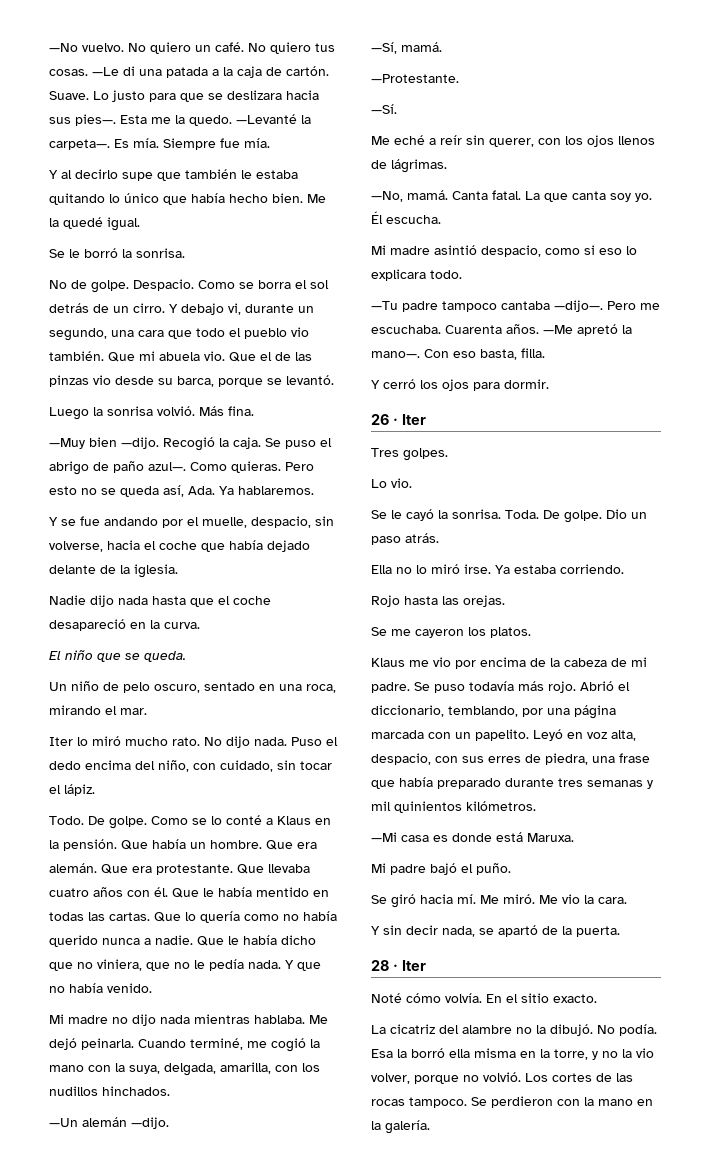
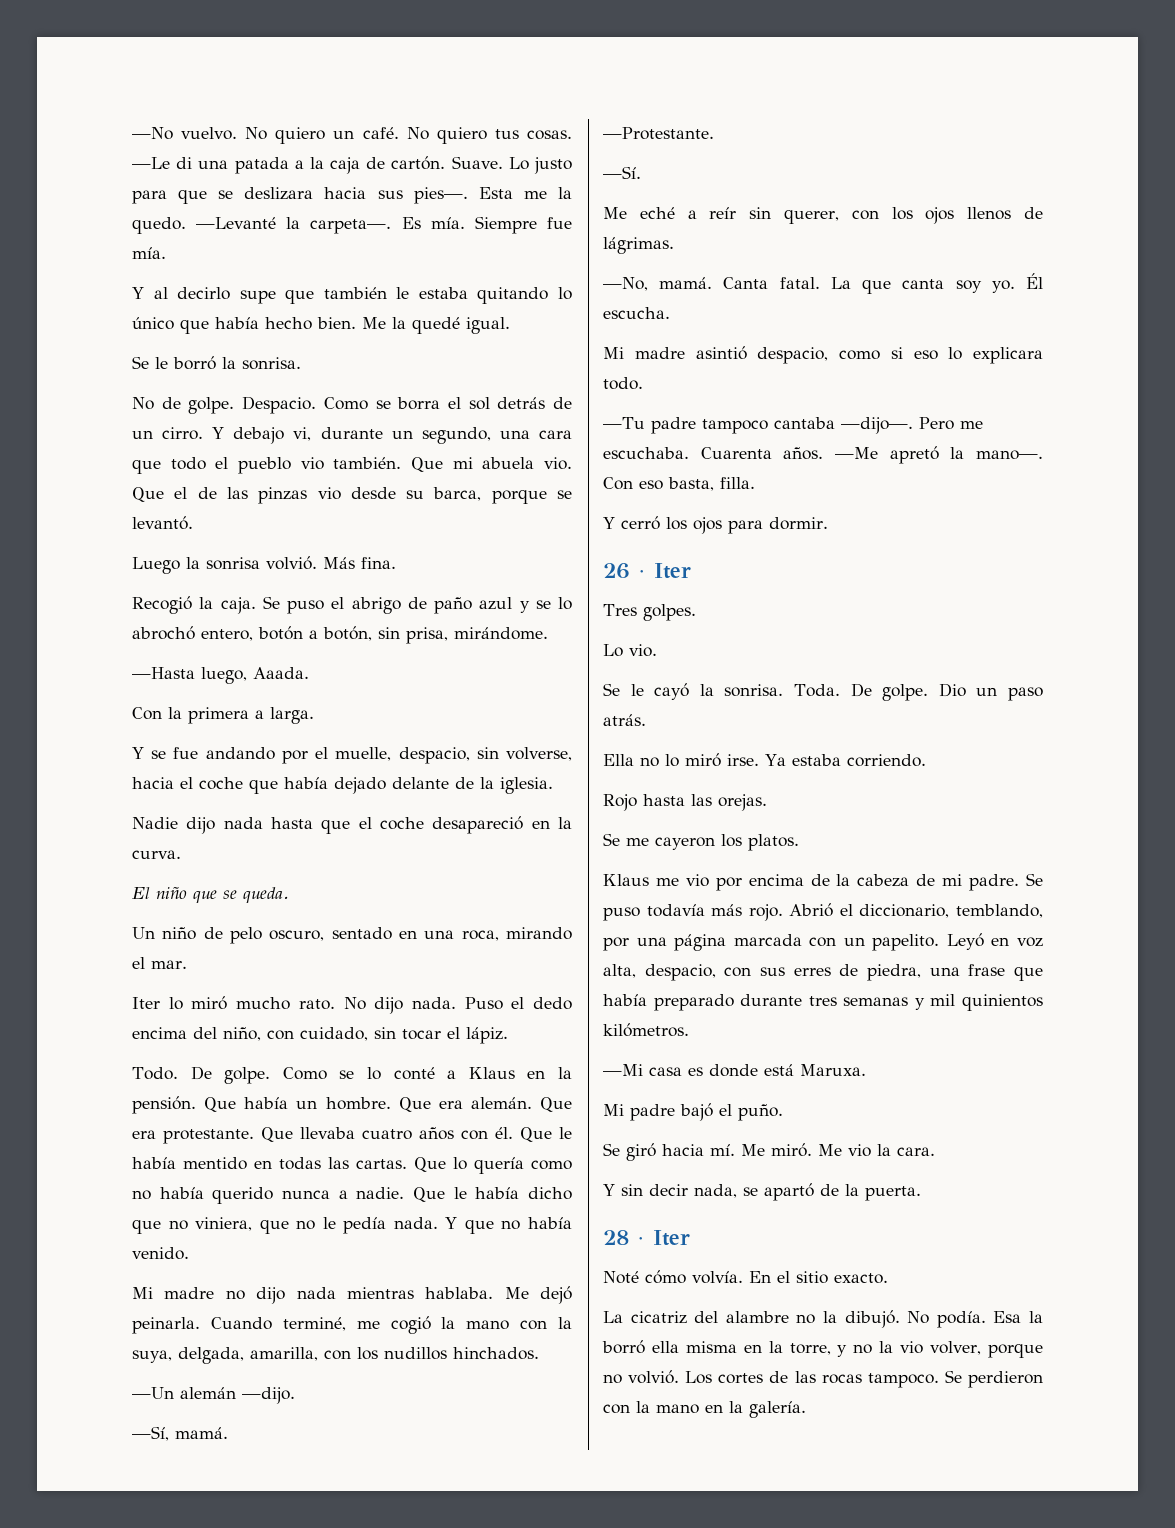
[49,437,159,449] —Muy bien —dijo. -> (396, 563) none
[148,461,314,473] [49,485,314,497] azul—. Como quieras. Pero esto no se queda así, Ada. Ya hablaremos. -> [479,597,572,613] [132,626,548,644] [132,667,309,684] [132,707,314,724] azul y se lo abrochó entero, botón a botón, sin prisa, mirándome. // —Hasta luego, Aaada. // Con la primera a larga.

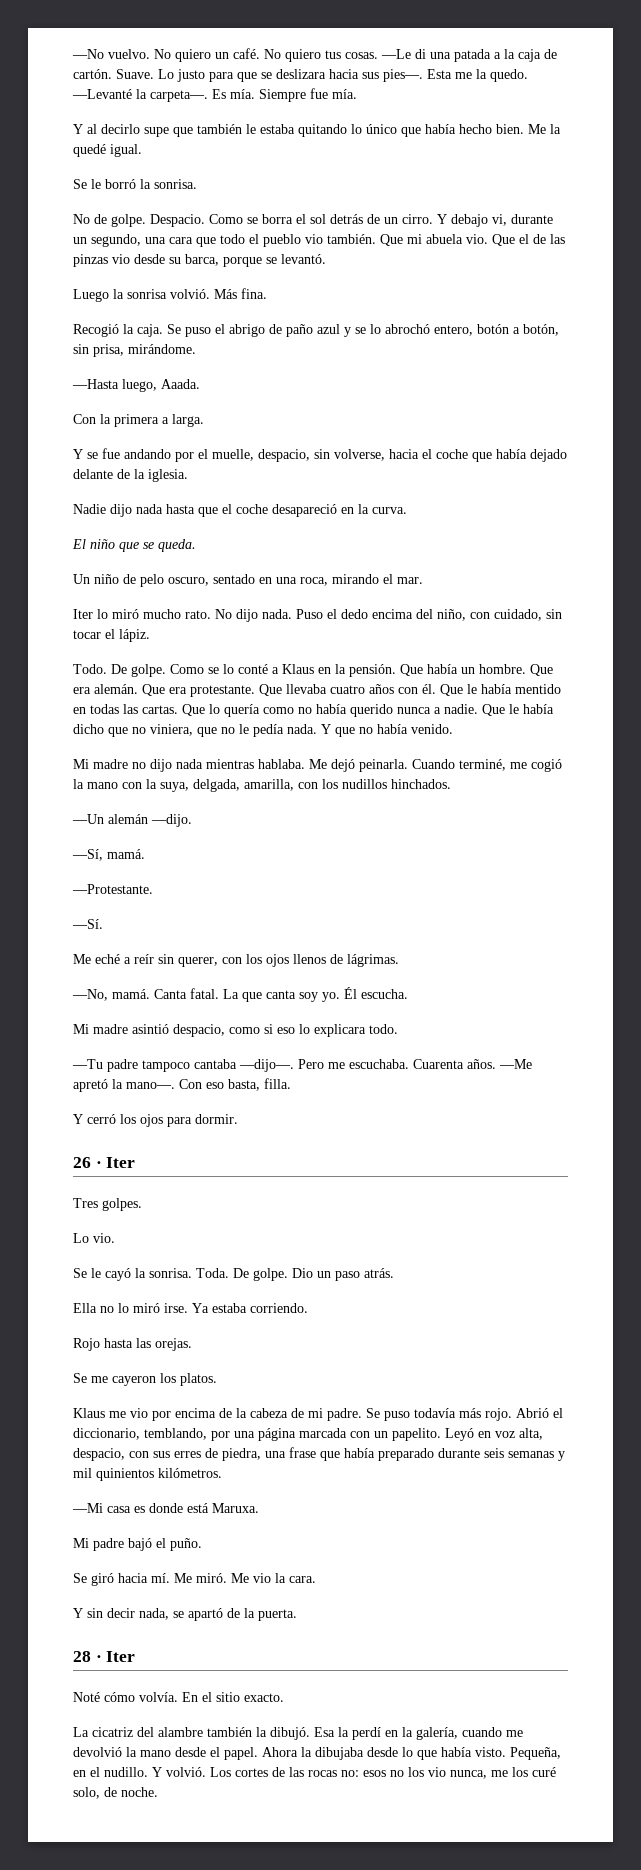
[808,996,837,1006] tres -> [484,1448,504,1458] seis
[796,1314,816,1324] no -> [207,1727,252,1737] también
[907,1311,1043,1328] [602,1340,1043,1358] [603,1374,622,1384] No podía. Esa la borró ella misma en la torre, y no la vio volver, porque no -> [314,1727,523,1740] [73,1747,561,1760] [73,1767,162,1777] Esa la perdí en la galería, cuando me devolvió la mano desde el papel. Ahora la dibujaba desde lo que había visto. Pequeña, en el nudillo. Y
[867,1370,1043,1388] [603,1401,806,1418] tampoco. Se perdieron con la mano en la galería. -> [341,1767,556,1779] [73,1787,158,1799] no: esos no los vio nunca, me los curé solo, de noche.

